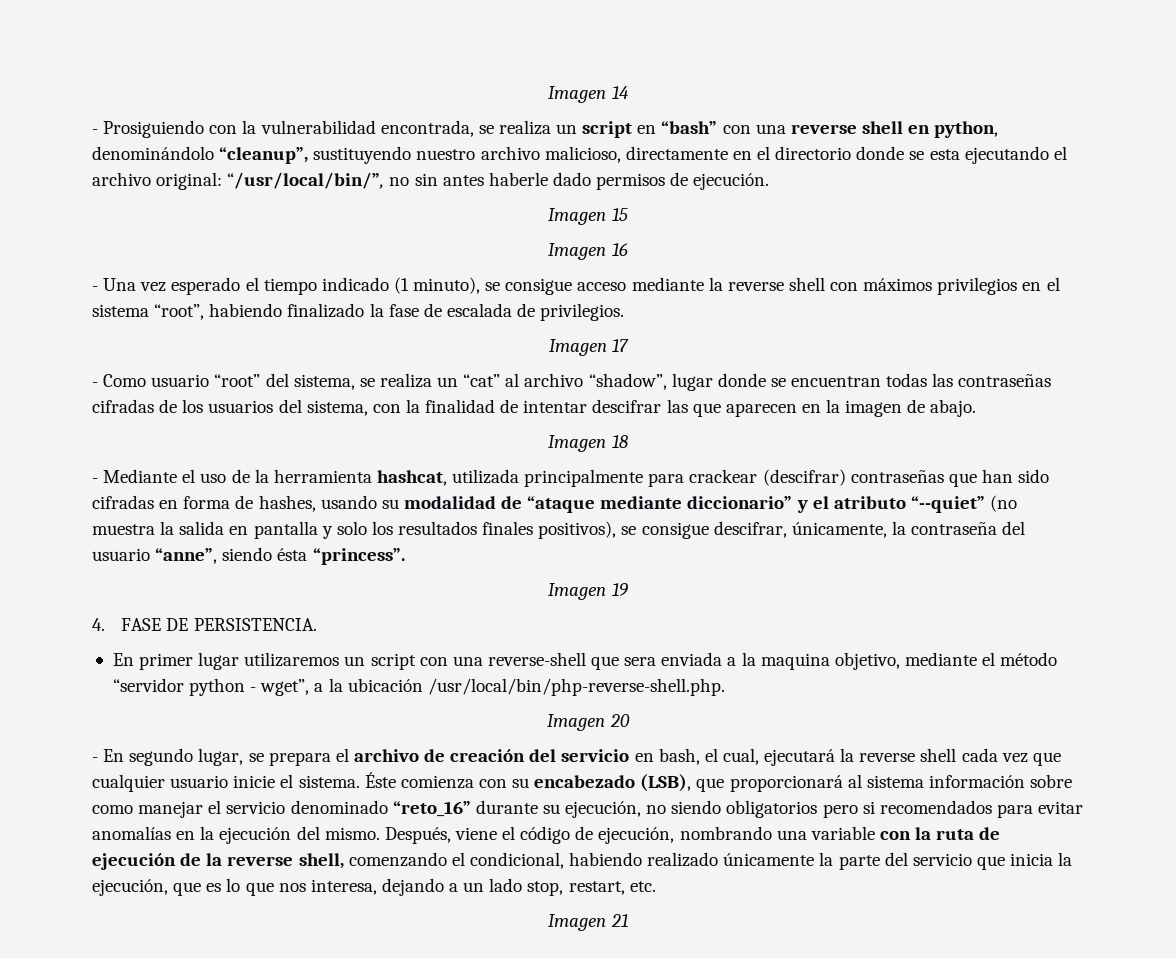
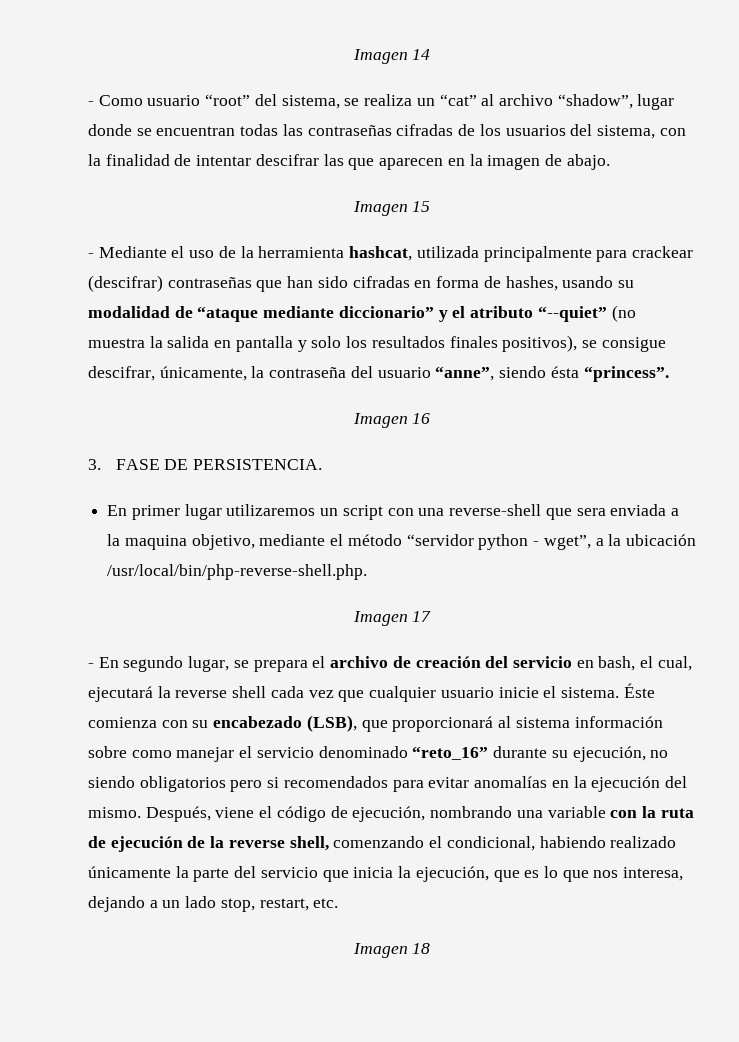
[92,120,999,138] [92,146,1067,164] [92,172,770,190] [548,208,628,225] [548,243,628,260] [92,277,1060,295] [92,303,625,321] [548,339,630,356] // - Prosiguiendo con la vulnerabilidad encontrada, se realiza un script en “bash” con una reverse shell en python, denominándolo “cleanup”, sustituyendo nuestro archivo malicioso, directamente en el directorio donde se esta ejecutando el archivo original: “/usr/local/bin/”, no sin antes haberle dado permisos de ejecución. // Imagen 15 // Imagen 16 // - Una vez esperado el tiempo indicado (1 minuto), se consigue acceso mediante la reverse shell con máximos privilegios en el sistema “root”, habiendo finalizado la fase de escalada de privilegios. // Imagen 17 -> (431, 54) none
[611,435,628,448] 18 -> [412,201,431,212] 15
[611,583,628,596] [92,618,105,631] 19 // 4. -> [412,413,431,424] [88,459,101,470] 16 // 3.
[609,714,630,727] 20 -> [412,611,432,622] 17
[610,914,628,927] 21 -> [412,943,431,954] 18

